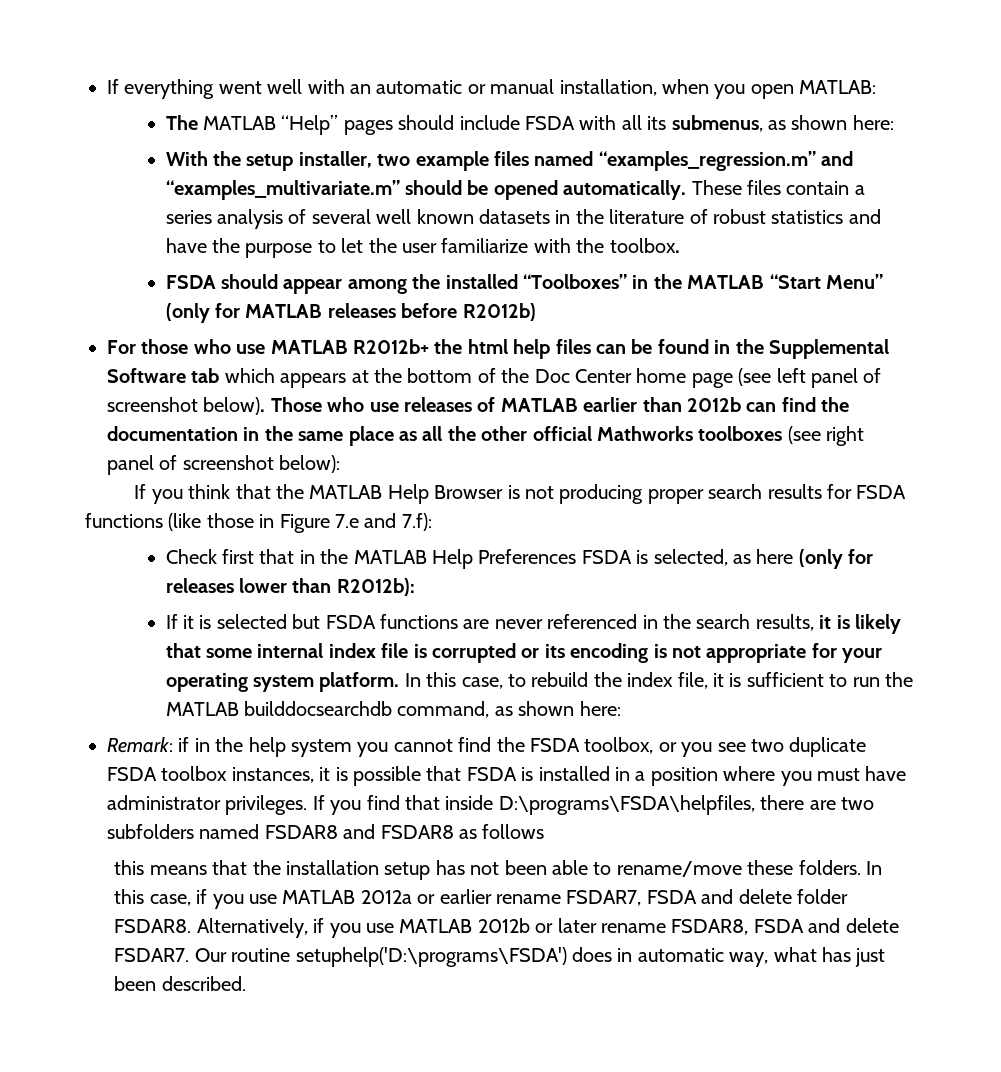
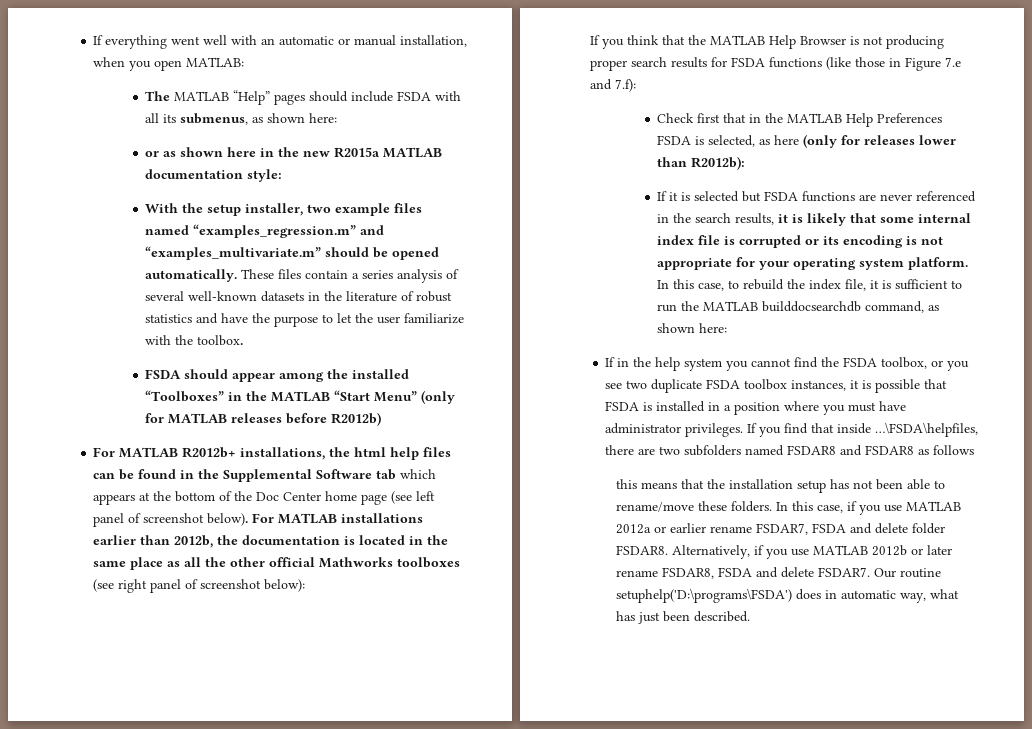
(894, 122) none -> [145,147,443,158] [145,169,283,182] // or as shown here in the new R2015a MATLAB documentation style:
[376,209,474,224] well known -> [188,291,258,301] well-known
[141,339,266,354] those who use -> (116, 452) none
(429, 346) none -> [240,447,326,460] installations,
[270,397,850,412] [107,426,238,441] Those who use releases of MATLAB earlier than 2012b can find the documentation -> [252,513,424,524] [93,535,406,548] For MATLAB installations earlier than 2012b, the documentation is located
[107,737,190,753] Remark: if -> [605,357,616,367] If
[498,795,755,815] D:\programs\FSDA\helpfiles, -> [875,422,979,437] …\FSDA\helpfiles,

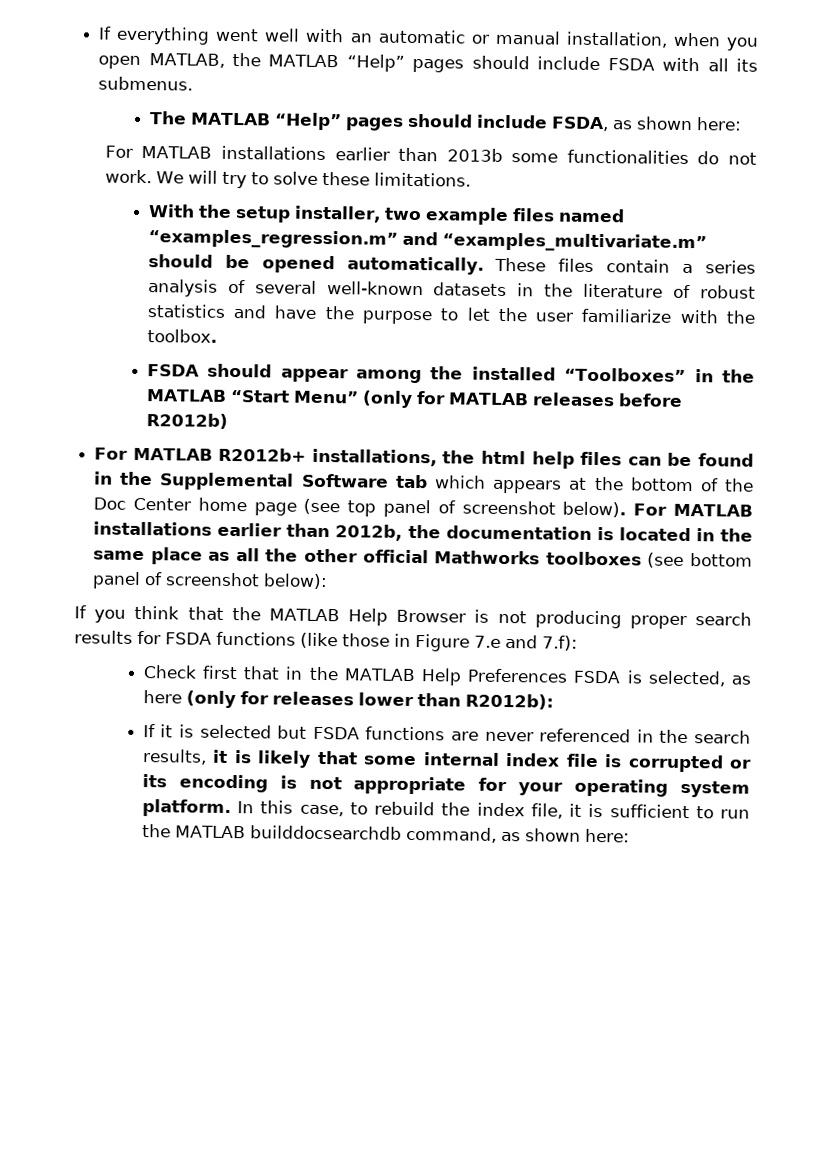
[186,57,245,67] [145,91,171,101] MATLAB: // The -> [148,52,262,68] MATLAB, the
[180,113,338,125] [145,147,443,158] [145,169,283,182] submenus, as shown here: // or as shown here in the new R2015a MATLAB documentation style: -> [98,76,194,91] [148,111,742,132] [104,145,758,165] [104,169,471,189] submenus. // The MATLAB “Help” pages should include FSDA, as shown here: // For MATLAB installations earlier than 2013b some functionalities do not work. We will try to solve these limitations.
[416,491,436,501] left -> [347,500,377,517] top
[118,579,148,593] right -> [690,553,753,567] bottom
[605,357,970,371] [605,379,948,393] [605,401,907,415] [605,422,979,437] [605,445,975,456] [616,479,946,493] [616,501,962,515] [616,523,946,535] [616,545,953,559] [616,567,942,579] [616,588,960,603] [616,611,751,624] // If in the help system you cannot find the FSDA toolbox, or you see two duplicate FSDA toolbox instances, it is possible that FSDA is installed in a position where you must have administrator privileges. If you find that inside …\FSDA\helpfiles, there are two subfolders named FSDAR8 and FSDAR8 as follows // this means that the installation setup has not been able to rename/move these folders. In this case, if you use MATLAB 2012a or earlier rename FSDAR7, FSDA and delete folder FSDAR8. Alternatively, if you use MATLAB 2012b or later rename FSDAR8, FSDA and delete FSDAR7. Our routine setuphelp('D:\programs\FSDA') does in automatic way, what has just been described. -> (630, 835) none

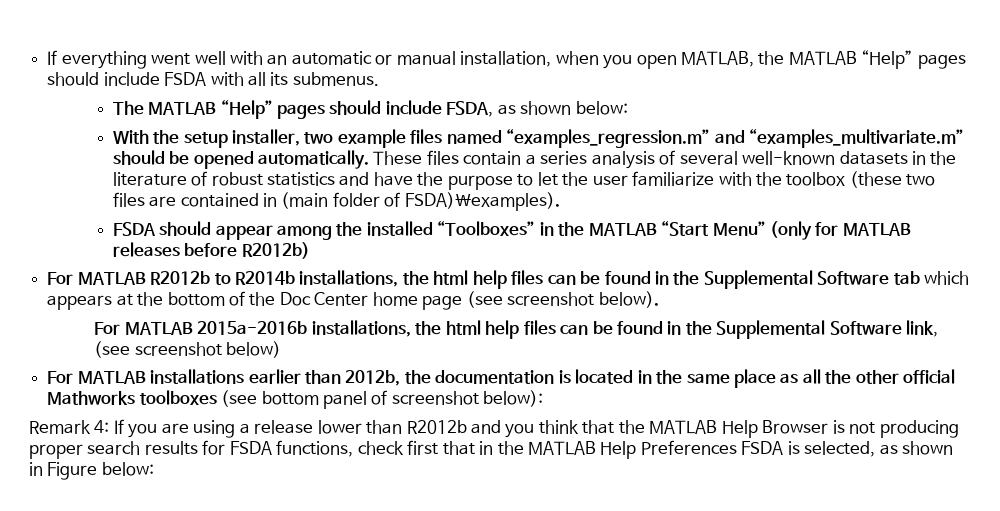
[695,117,742,131] [104,145,758,165] [104,169,471,189] here: // For MATLAB installations earlier than 2013b some functionalities do not work. We will try to solve these limitations. -> [575,101,628,115] below:
[146,329,217,343] toolbox. -> [786,171,936,188] [112,192,560,211] toolbox (these two files are contained in (main folder of FSDA)\examples).
[218,447,307,462] R2012b+ -> [150,271,295,285] R2012b to R2014b
[347,499,456,518] top panel of -> (503, 299) none
(627, 509) none -> [94,320,939,339] [94,341,282,358] // For MATLAB 2015a-2016b installations, the html help files can be found in the Supplemental Software link, (see screenshot below) //
[74,605,87,619] If -> [29,419,501,438] Remark 4: If you are using a release lower than R2012b and
[216,631,578,652] [142,665,197,679] functions (like those in Figure 7.e and 7.f): // Check -> [276,440,404,457] functions, check
[142,690,554,710] [142,724,751,744] [141,749,752,773] [141,774,750,798] [141,799,750,819] [141,824,630,843] here (only for releases lower than R2012b): // If it is selected but FSDA functions are never referenced in the search results, it is likely that some internal index file is corrupted or its encoding is not appropriate for your operating system platform. In this case, to rebuild the index file, it is sufficient to run the MATLAB builddocsearchdb command, as shown here: -> [902,441,954,455] [29,462,154,480] shown in Figure below:

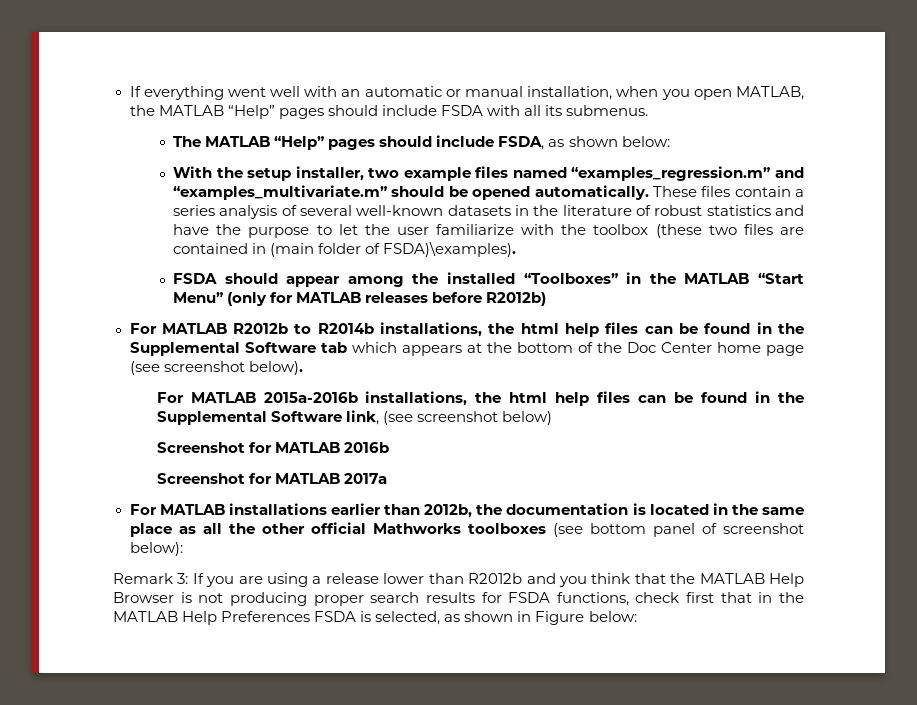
(282, 349) none -> [156,442,389,453] [156,473,387,484] // Screenshot for MATLAB 2016b // Screenshot for MATLAB 2017a
[94,420,110,433] 4: -> [177,573,189,584] 3:

